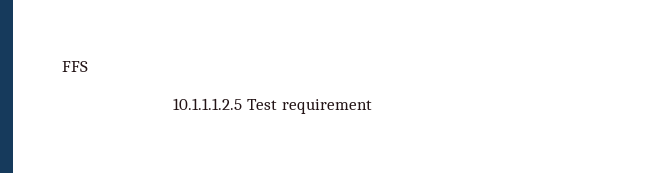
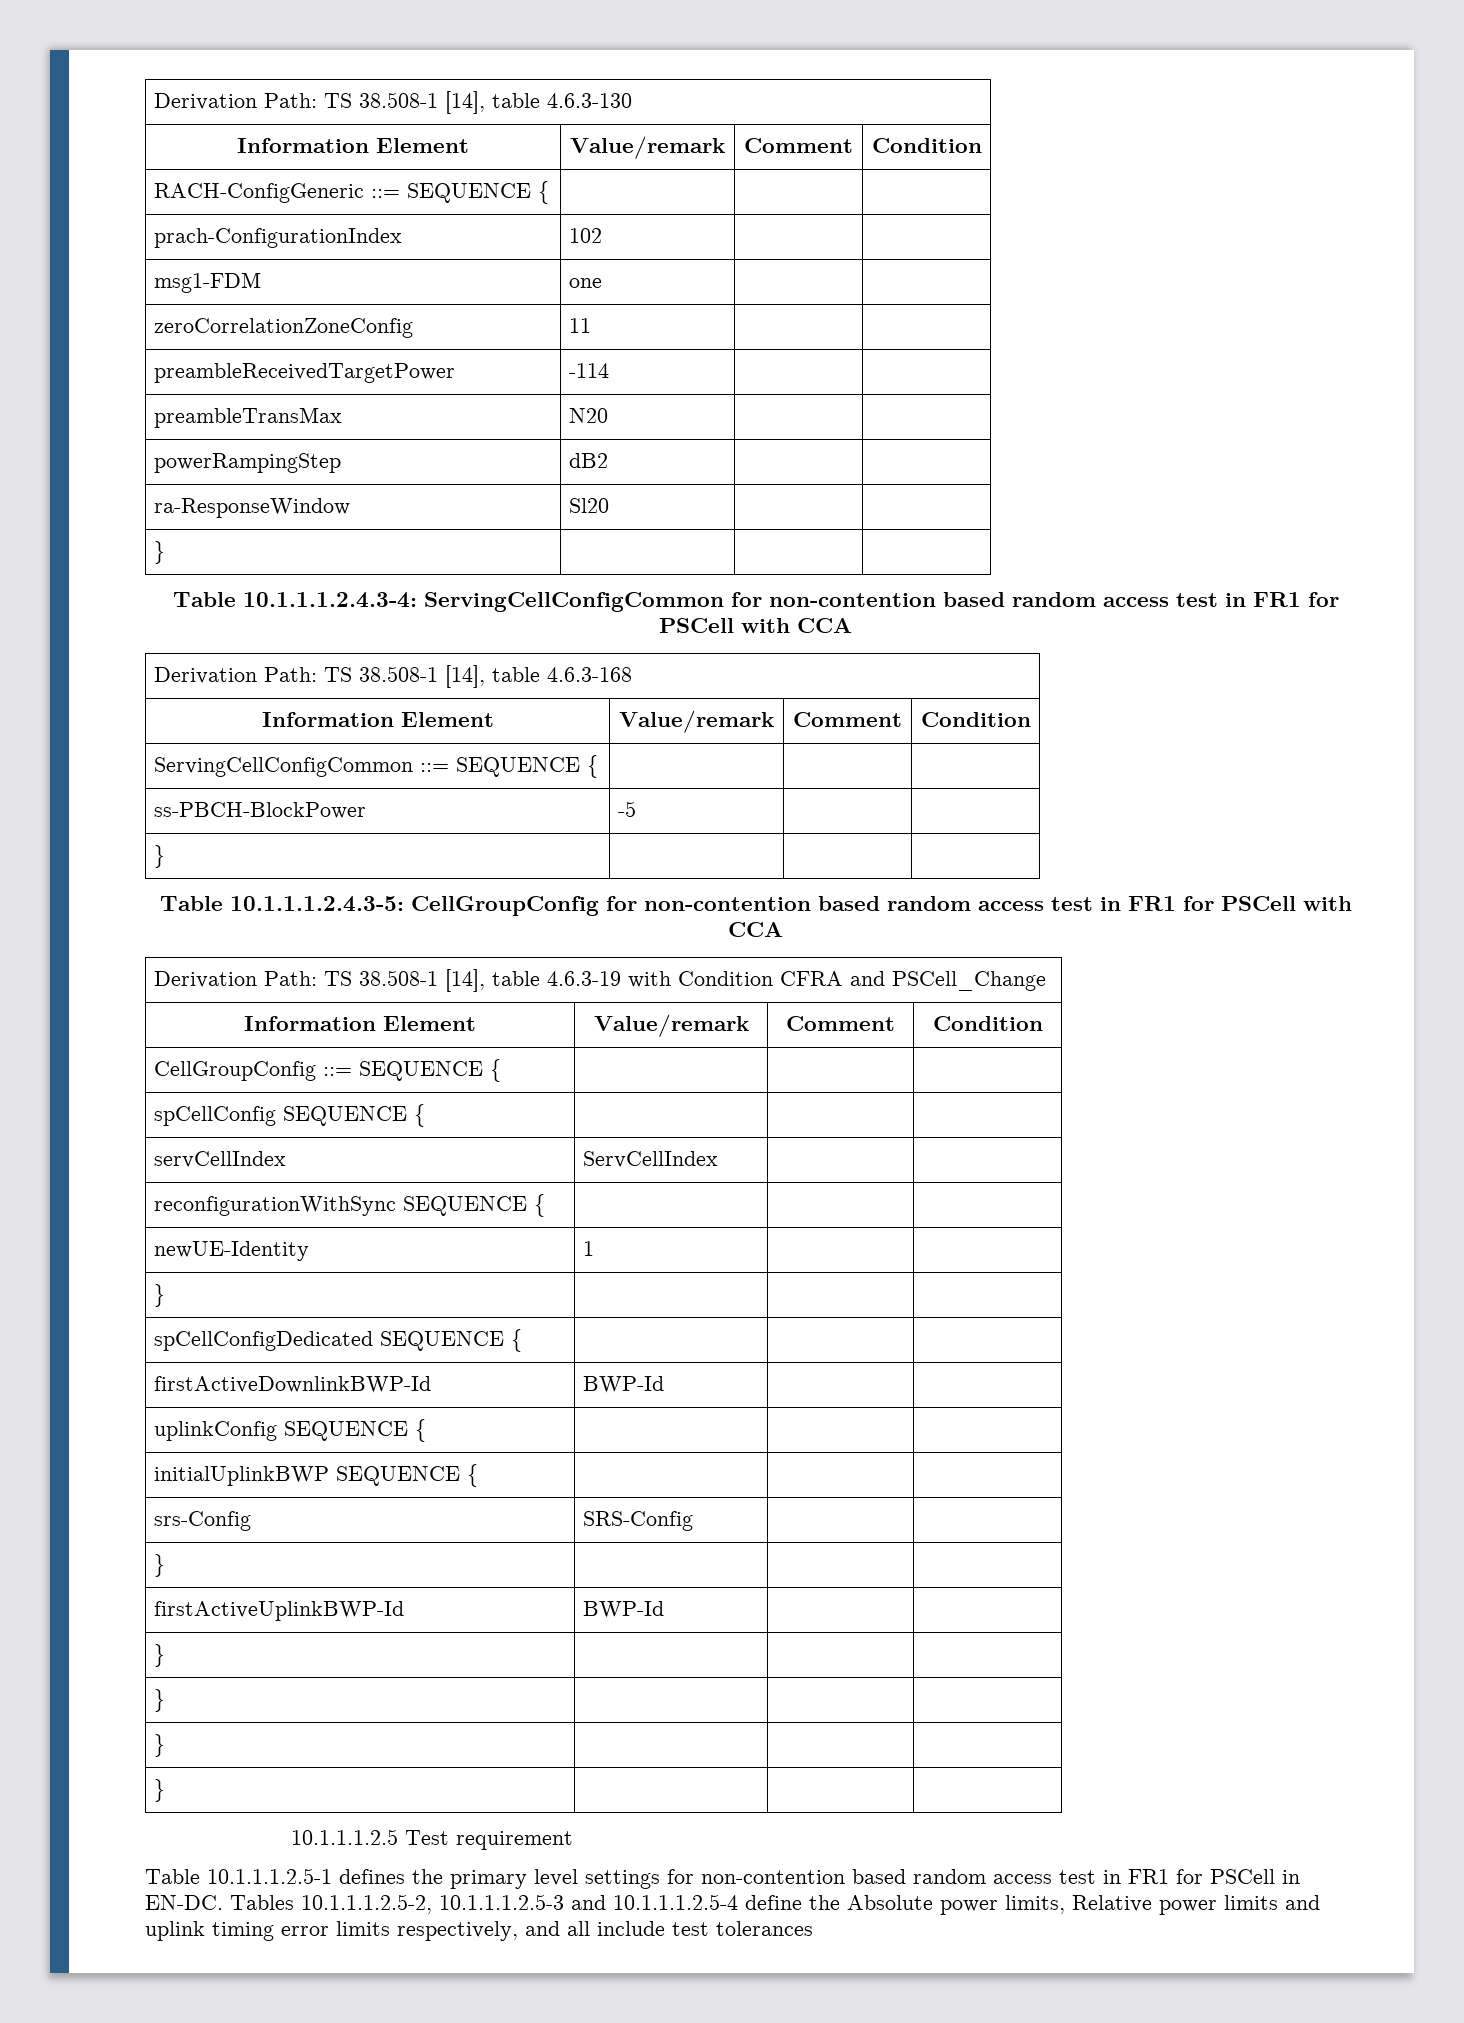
[62,61,88,72] [173,98,372,114] FFS // 10.1.1.1.2.5 Test requirement -> [153,91,632,114] [237,138,469,153] [570,136,725,159] [744,138,853,153] [871,138,982,153] [153,181,549,204] [153,228,402,248] [568,228,602,243] [153,272,261,293] [568,278,602,288] [153,318,413,338] [568,318,591,333] [153,363,455,383] [568,363,609,378] [153,407,342,428] [568,408,608,423] [153,453,341,473] [568,453,608,468] [153,498,350,518] [568,498,609,513] [153,541,165,564] [172,592,1339,612] [659,618,852,633] [153,665,632,688] [261,712,494,727] [619,710,774,733] [793,712,902,727] [920,712,1031,727] [153,755,598,778] [153,802,366,819] [617,801,636,817] [153,845,165,868] [159,896,1352,916] [728,922,783,937] [153,969,1046,992] [244,1016,476,1031] [593,1014,749,1037] [786,1016,895,1031] [932,1016,1043,1031] [153,1059,501,1082] [153,1104,425,1127] [153,1151,286,1168] [582,1151,718,1168] [153,1194,545,1217] [153,1241,309,1261] [582,1241,594,1256] [153,1284,165,1307] [153,1329,522,1352] [153,1376,431,1393] [582,1376,664,1393] [153,1419,426,1442] [153,1464,478,1487] [153,1511,251,1531] [582,1511,693,1531] [153,1554,165,1577] [153,1601,404,1621] [582,1601,664,1618] [153,1644,165,1667] [153,1689,165,1712] [153,1734,165,1757] [153,1779,165,1802] [291,1829,574,1850] [145,1868,1300,1889] [145,1894,1320,1915] [145,1921,813,1941] Derivation Path: TS 38.508-1 [14], table 4.6.3-130 // Information Element | Value/remark | Comment | Condition // RACH-ConfigGeneric ::= SEQUENCE { | | | // prach-ConfigurationIndex | 102 | | // msg1-FDM | one | | // zeroCorrelationZoneConfig | 11 | | // preambleReceivedTargetPower | -114 | | // preambleTransMax | N20 | | // powerRampingStep | dB2 | | // ra-ResponseWindow | Sl20 | | // } | | | // Table 10.1.1.1.2.4.3-4: ServingCellConfigCommon for non-contention based random access test in FR1 for PSCell with CCA // Derivation Path: TS 38.508-1 [14], table 4.6.3-168 // Information Element | Value/remark | Comment | Condition // ServingCellConfigCommon ::= SEQUENCE { | | | // ss-PBCH-BlockPower | -5 | | // } | | | // Table 10.1.1.1.2.4.3-5: CellGroupConfig for non-contention based random access test in FR1 for PSCell with CCA // Derivation Path: TS 38.508-1 [14], table 4.6.3-19 with Condition CFRA and PSCell_Change // Information Element | Value/remark | Comment | Condition // CellGroupConfig ::= SEQUENCE { | | | // spCellConfig SEQUENCE { | | | // servCellIndex | ServCellIndex | | // reconfigurationWithSync SEQUENCE { | | | // newUE-Identity | 1 | | // } | | | // spCellConfigDedicated SEQUENCE { | | | // firstActiveDownlinkBWP-Id | BWP-Id | | // uplinkConfig SEQUENCE { | | | // initialUplinkBWP SEQUENCE { | | | // srs-Config | SRS-Config | | // } | | | // firstActiveUplinkBWP-Id | BWP-Id | | // } | | | // } | | | // } | | | // } | | | // 10.1.1.1.2.5 Test requirement // Table 10.1.1.1.2.5-1 defines the primary level settings for non-contention based random access test in FR1 for PSCell in EN-DC. Tables 10.1.1.1.2.5-2, 10.1.1.1.2.5-3 and 10.1.1.1.2.5-4 define the Absolute power limits, Relative power limits and uplink timing error limits respectively, and all include test tolerances

